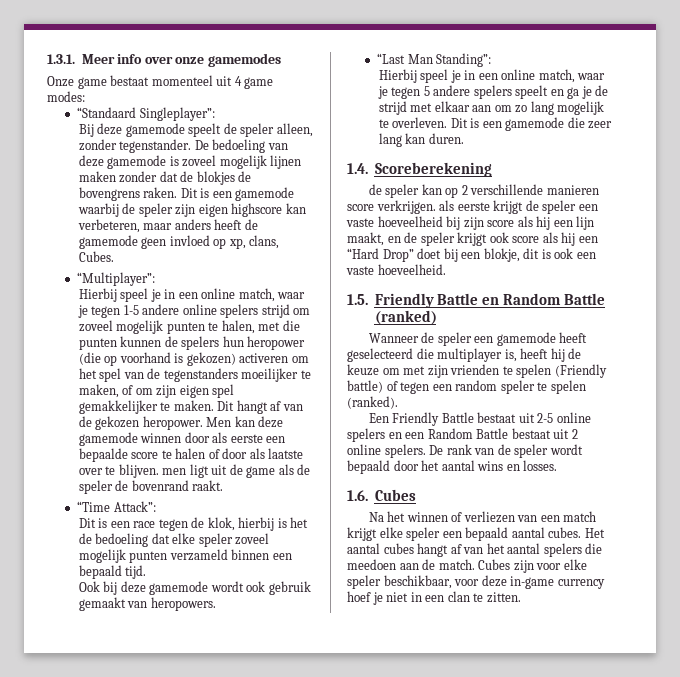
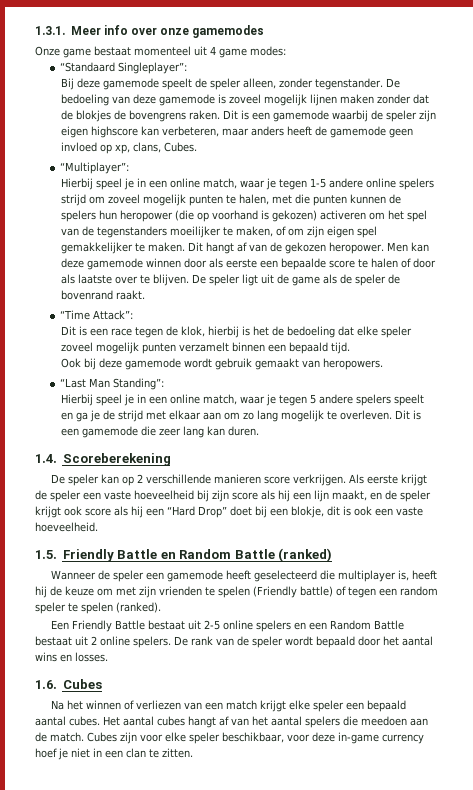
[162,468,187,475] men -> [192,274,241,286] De speler
[169,549,228,561] verzameld -> [179,342,230,352] verzamelt
[246,581,266,592] ook -> (213, 363) none
[368,184,382,195] de -> [51,474,66,484] De
[439,200,455,211] als -> [349,474,365,484] Als

